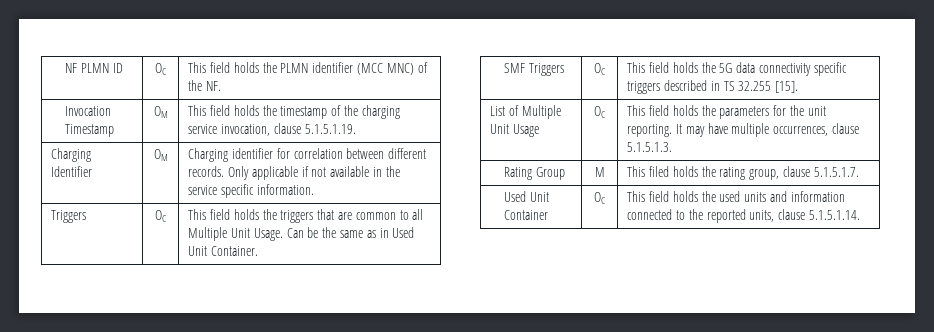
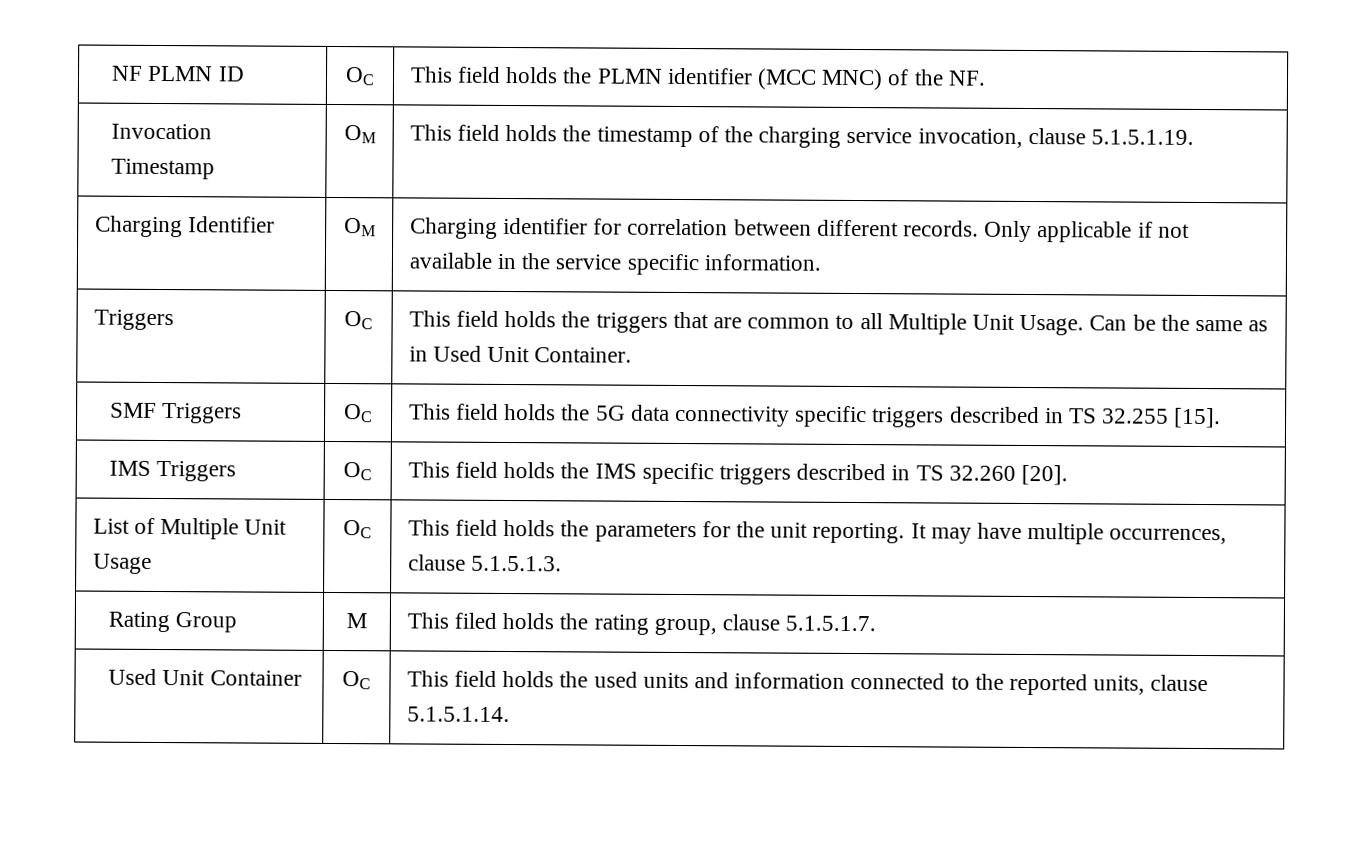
(799, 87) none -> [109,460,237,482] [343,462,372,481] [407,461,1069,486] // IMS Triggers | OC | This field holds the IMS specific triggers described in TS 32.260 [20].

